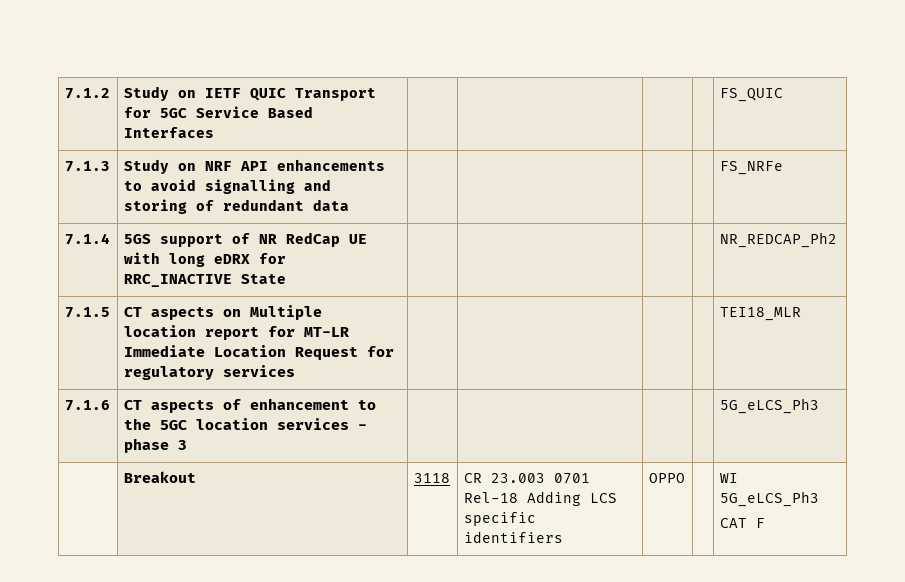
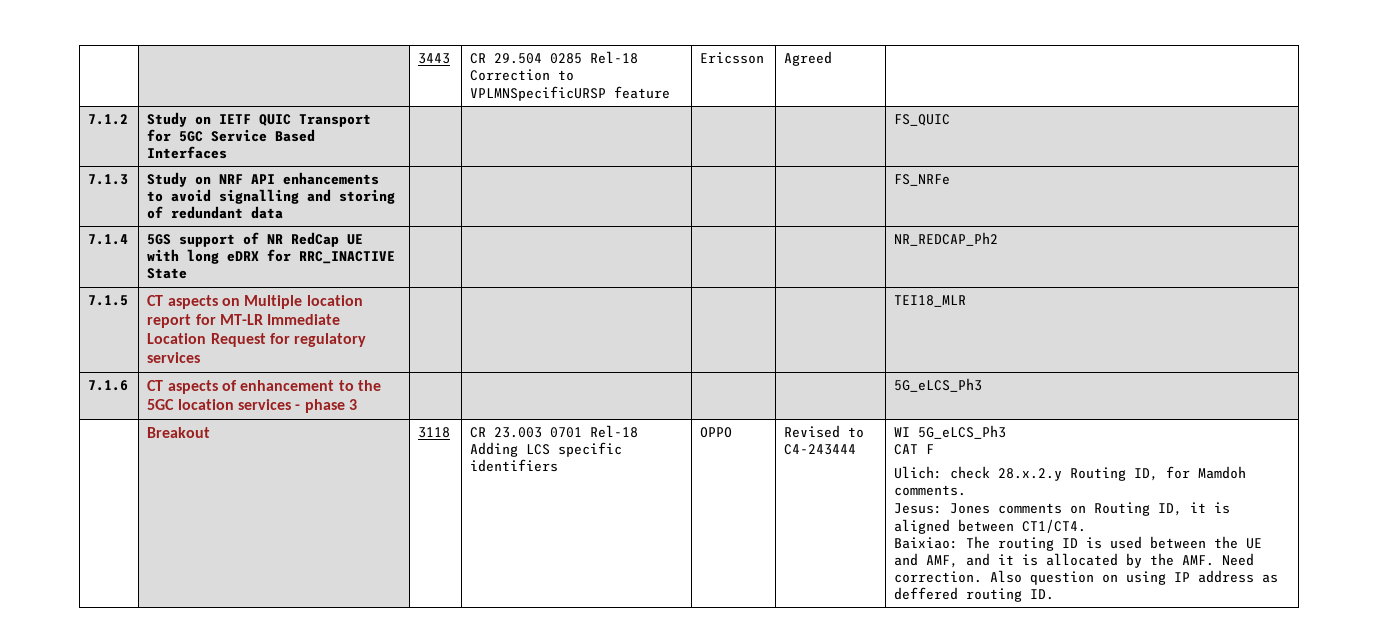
(64, 93) none -> [418,53,451,64] [470,51,639,64] [470,69,575,81] [470,86,671,101] [700,52,765,64] [784,51,833,66] | | 3443 | CR 29.504 0285 Rel-18 Correction to VPLMNSpecificURSP feature | Ericsson | Agreed | //
(685, 478) none -> [784,425,865,438] [784,444,857,455] Revised to C4-243444
(765, 523) none -> [894,466,1247,481] [894,485,967,496] [894,502,1231,516] [894,519,1087,534] [894,536,1263,551] [894,553,1255,568] [894,570,1279,585] [894,587,1055,602] // Ulich: check 28.x.2.y Routing ID, for Mamdoh comments. // Jesus: Jones comments on Routing ID, it is aligned between CT1/CT4. // Baixiao: The routing ID is used between the UE and AMF, and it is allocated by the AMF. Need correction. Also question on using IP address as deffered routing ID.

